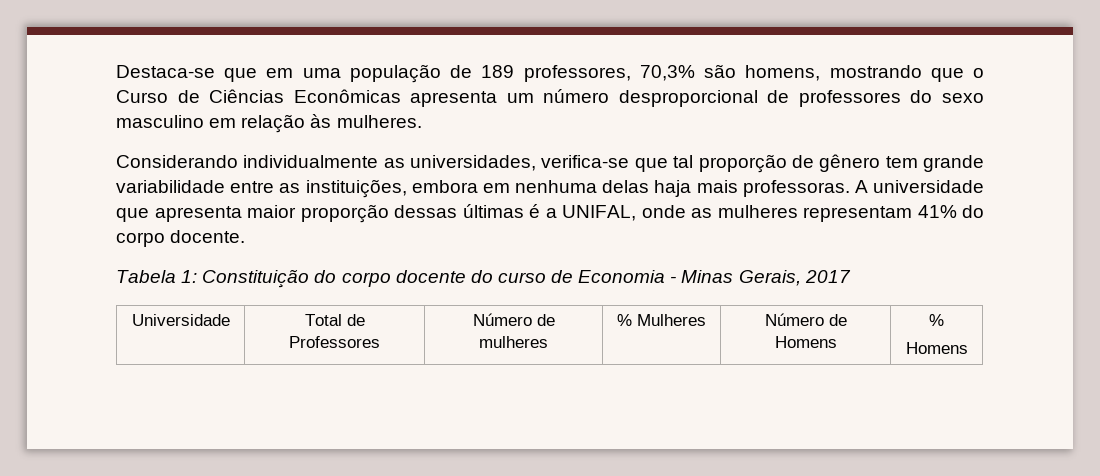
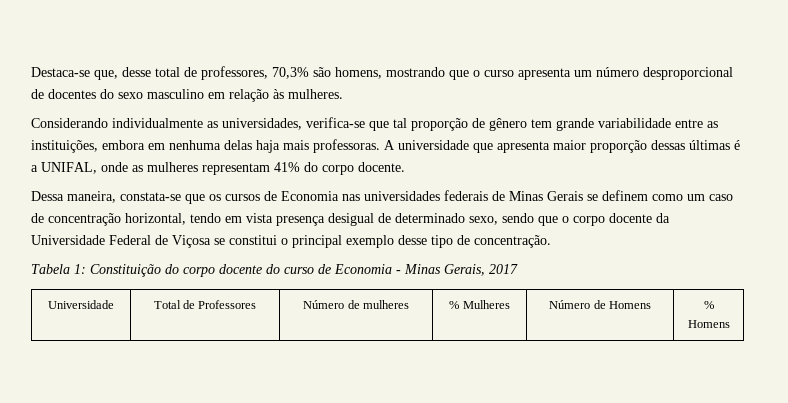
[224,64,515,83] que em uma população de 189 -> [94,67,197,80] que, desse total de
[116,89,401,103] Curso de Ciências Econômicas -> [484,70,514,77] curso
[798,90,901,107] professores -> [48,89,96,99] docentes
(246, 236) none -> [31,190,733,204] [31,213,670,226] [31,235,551,248] // Dessa maneira, constata-se que os cursos de Economia nas universidades federais de Minas Gerais se definem como um caso de concentração horizontal, tendo em vista presença desigual de determinado sexo, sendo que o corpo docente da Universidade Federal de Viçosa se constitui o principal exemplo desse tipo de concentração.

